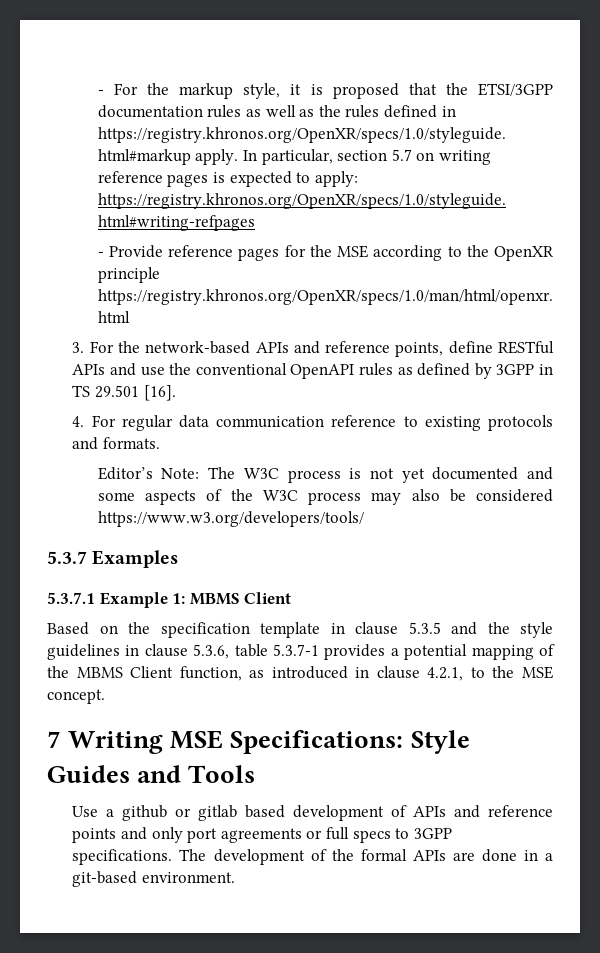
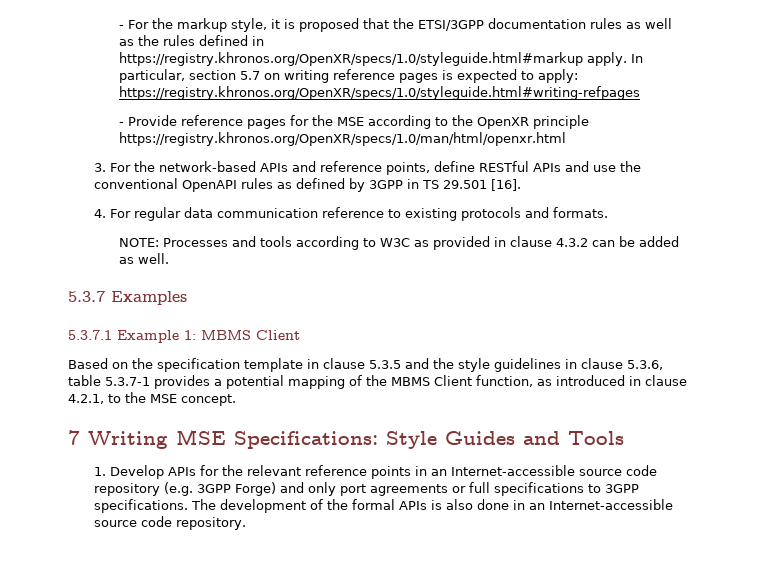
[97,467,553,483] [97,489,553,505] [97,511,364,527] Editor’s Note: The W3C process is not yet documented and some aspects of the W3C process may also be considered https://www.w3.org/developers/tools/ -> [119,236,680,250] [119,253,170,264] NOTE: Processes and tools according to W3C as provided in clause 4.3.2 can be added as well.
[72,805,553,821] [72,828,117,843] Use a github or gitlab based development of APIs and reference points -> [93,465,657,479] [93,482,276,496] 1. Develop APIs for the relevant reference points in an Internet-accessible source code repository (e.g. 3GPP Forge)
[352,830,391,843] specs -> [493,482,584,496] specifications
[452,849,553,862] [72,871,235,887] are done in a git-based environment. -> [430,499,673,510] [93,516,246,530] is also done in an Internet-accessible source code repository.

